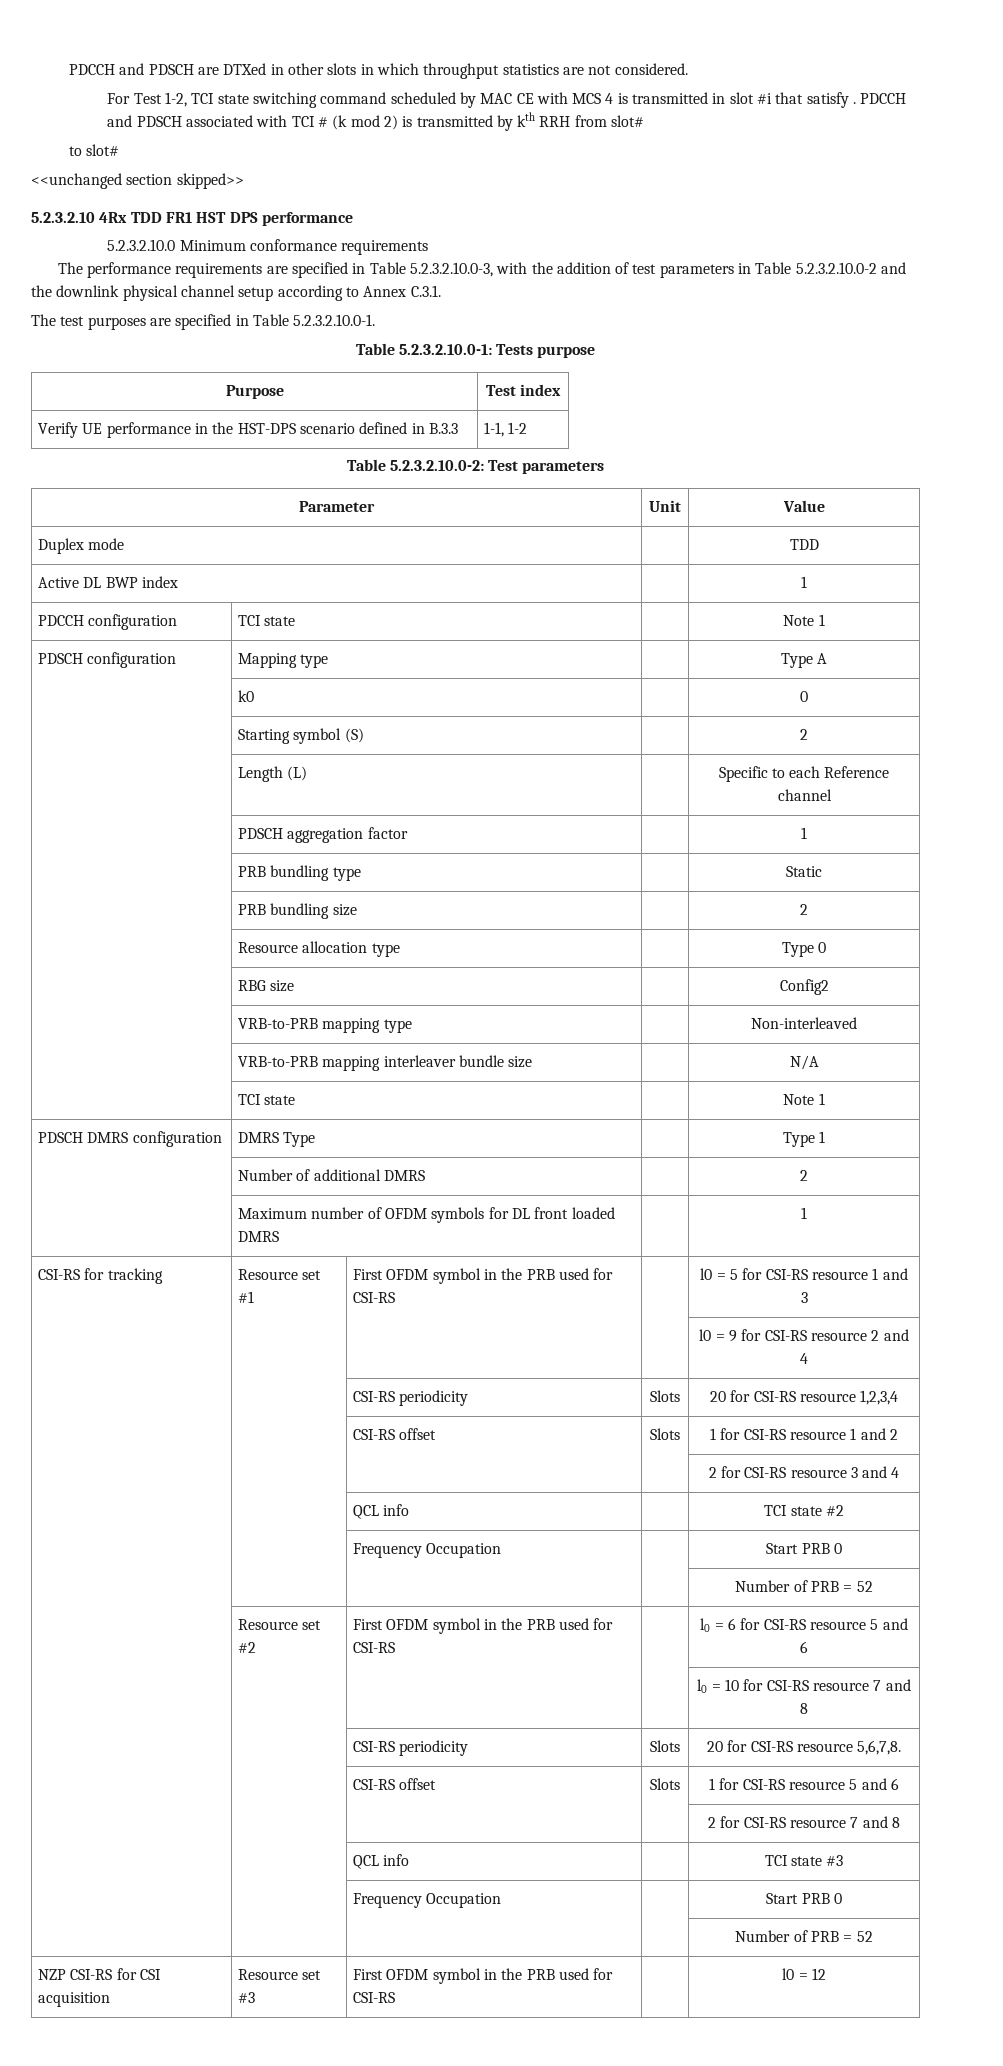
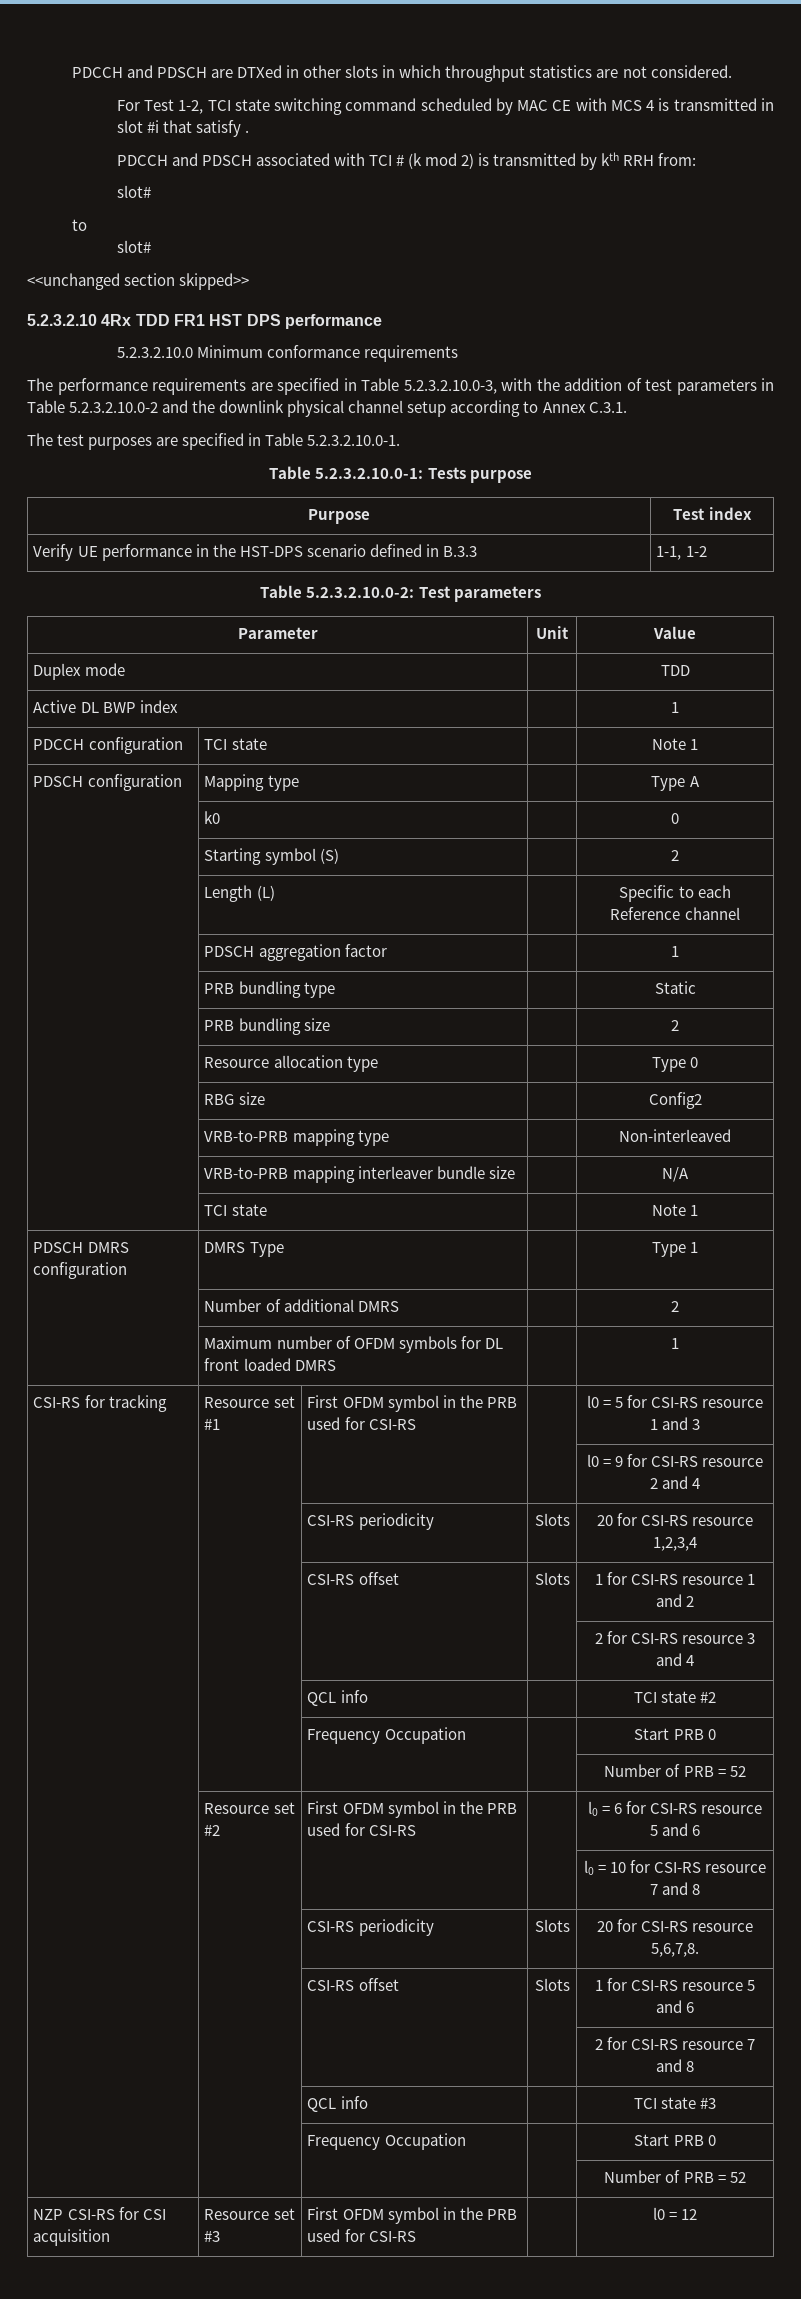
(857, 103) none -> (249, 131) //
[574,115,607,127] from -> [658,153,697,166] from: //
(83, 151) none -> (87, 225) //

